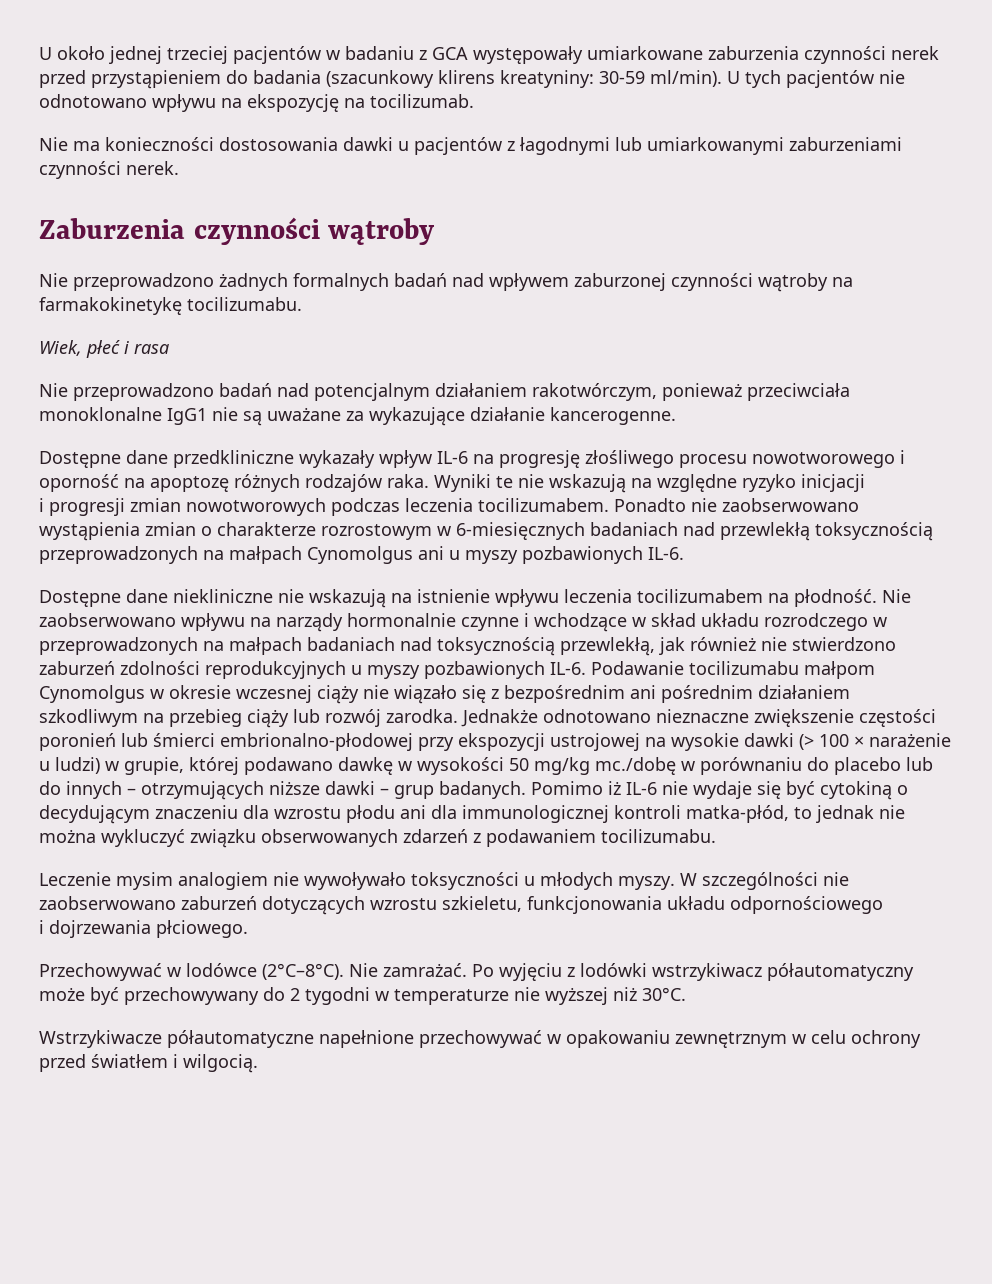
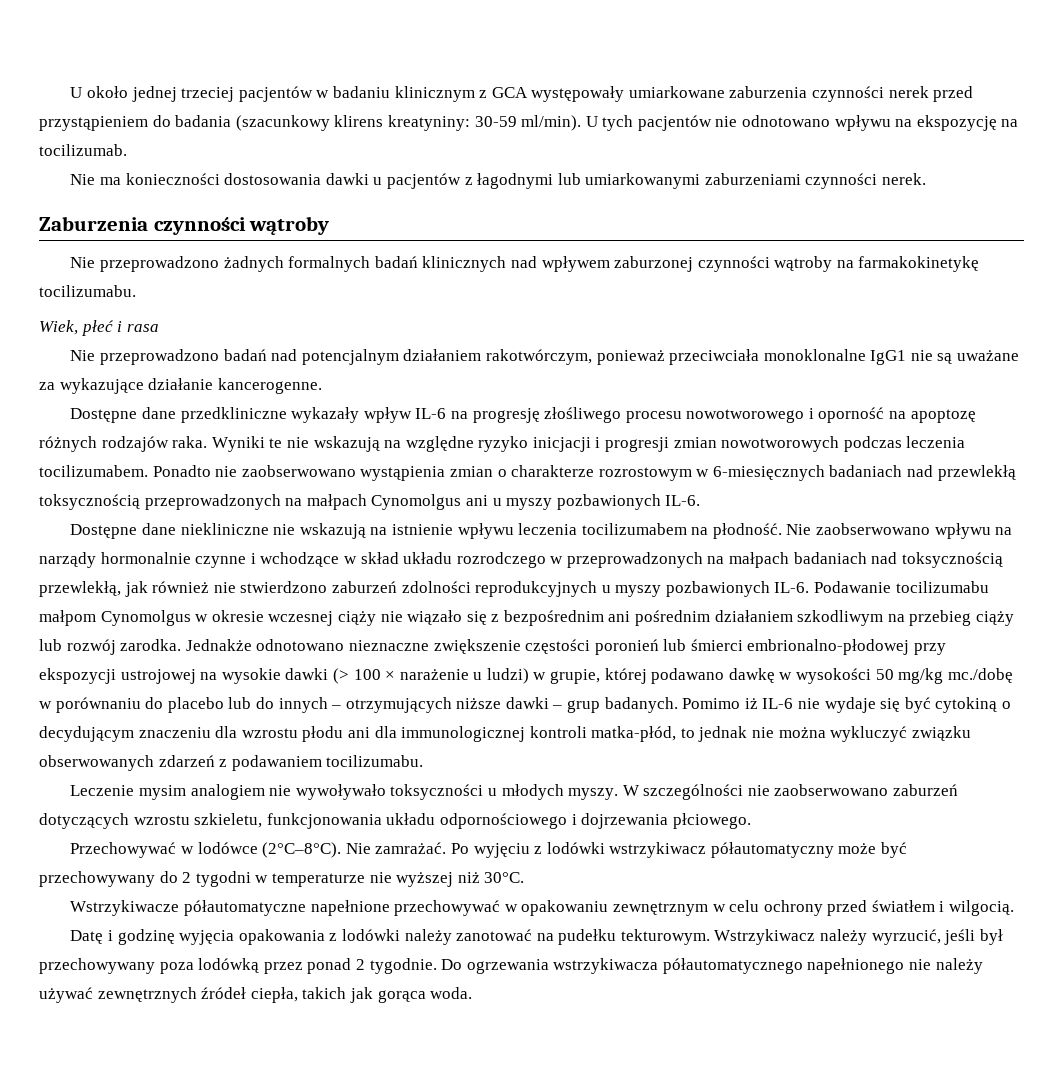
(414, 53) none -> [394,86,475,102] klinicznym
(447, 280) none -> [422,256,507,272] klinicznych
(865, 483) // -> (591, 444) none
(883, 905) // -> (567, 821) none
(258, 1063) none -> [70,929,1003,945] [39,958,983,974] [39,987,473,1003] // Datę i godzinę wyjęcia opakowania z lodówki należy zanotować na pudełku tekturowym. Wstrzykiwacz należy wyrzucić, jeśli był przechowywany poza lodówką przez ponad 2 tygodnie. Do ogrzewania wstrzykiwacza półautomatycznego napełnionego nie należy używać zewnętrznych źródeł ciepła, takich jak gorąca woda.

